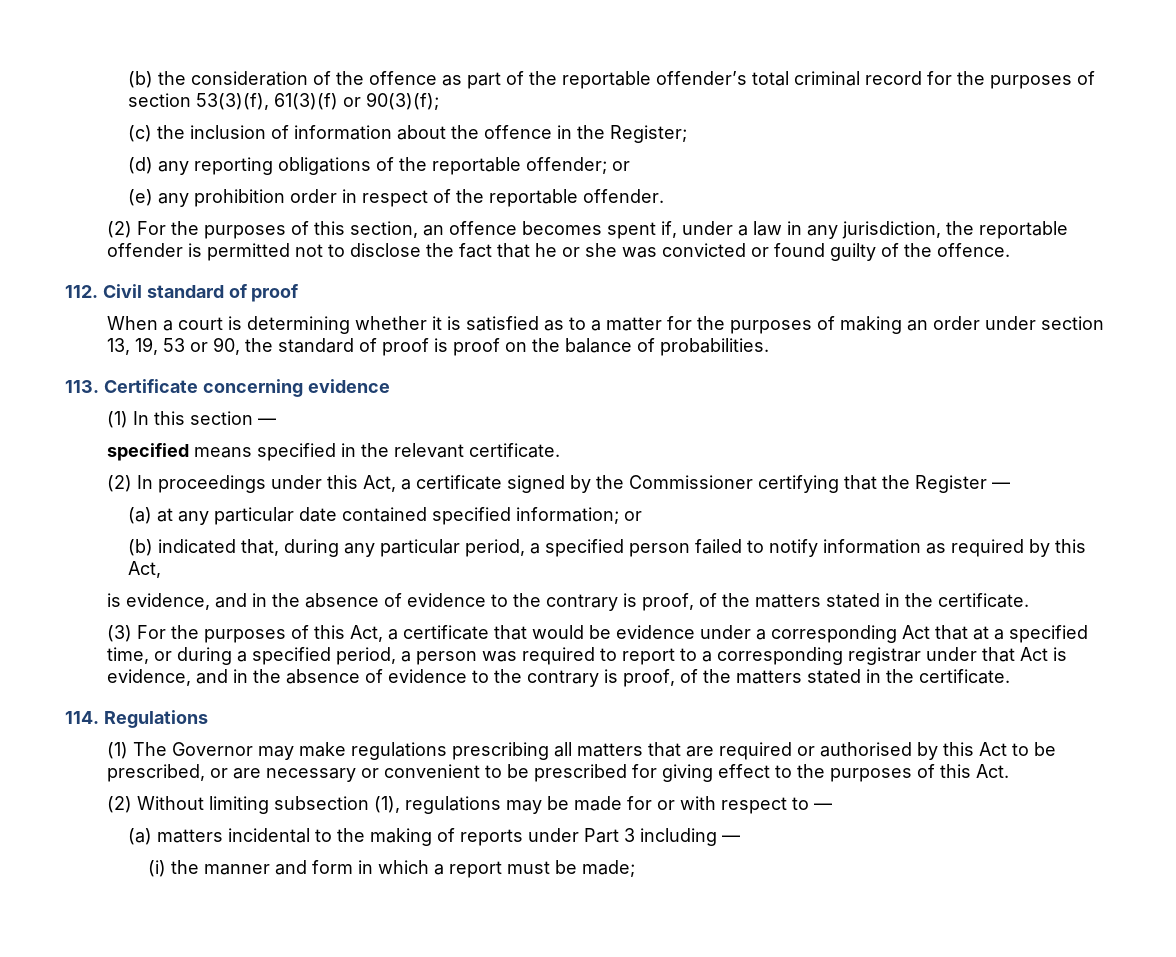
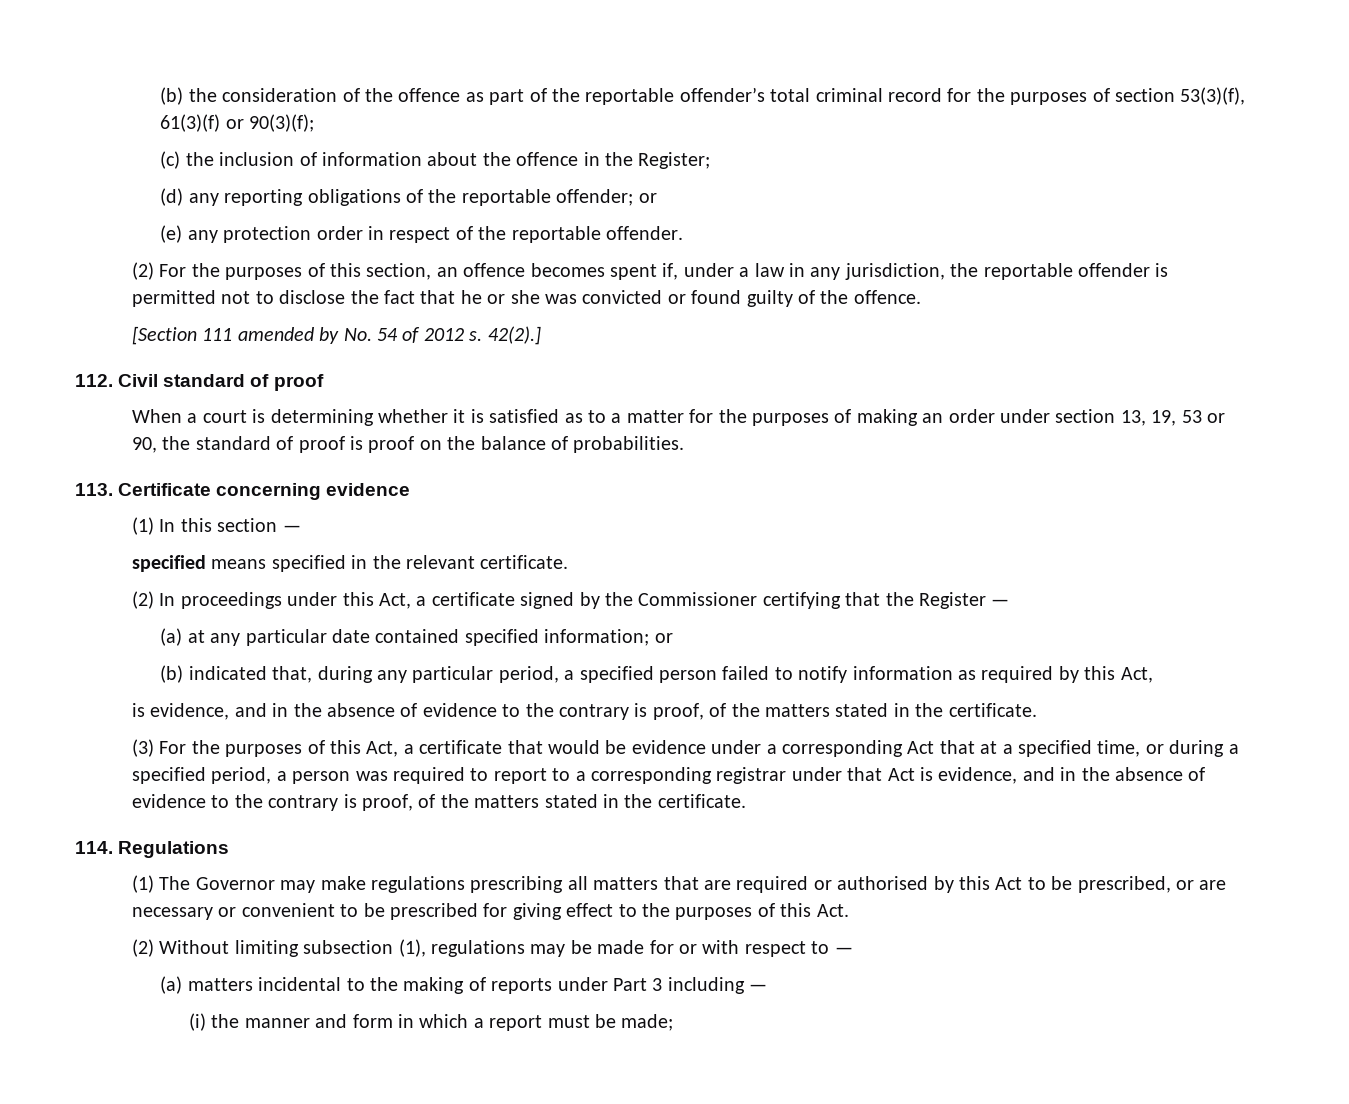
[193,189,285,207] prohibition -> [223,226,312,243] protection
(1010, 250) none -> [131,326,541,345] // [Section 111 amended by No. 54 of 2012 s. 42(2).]

